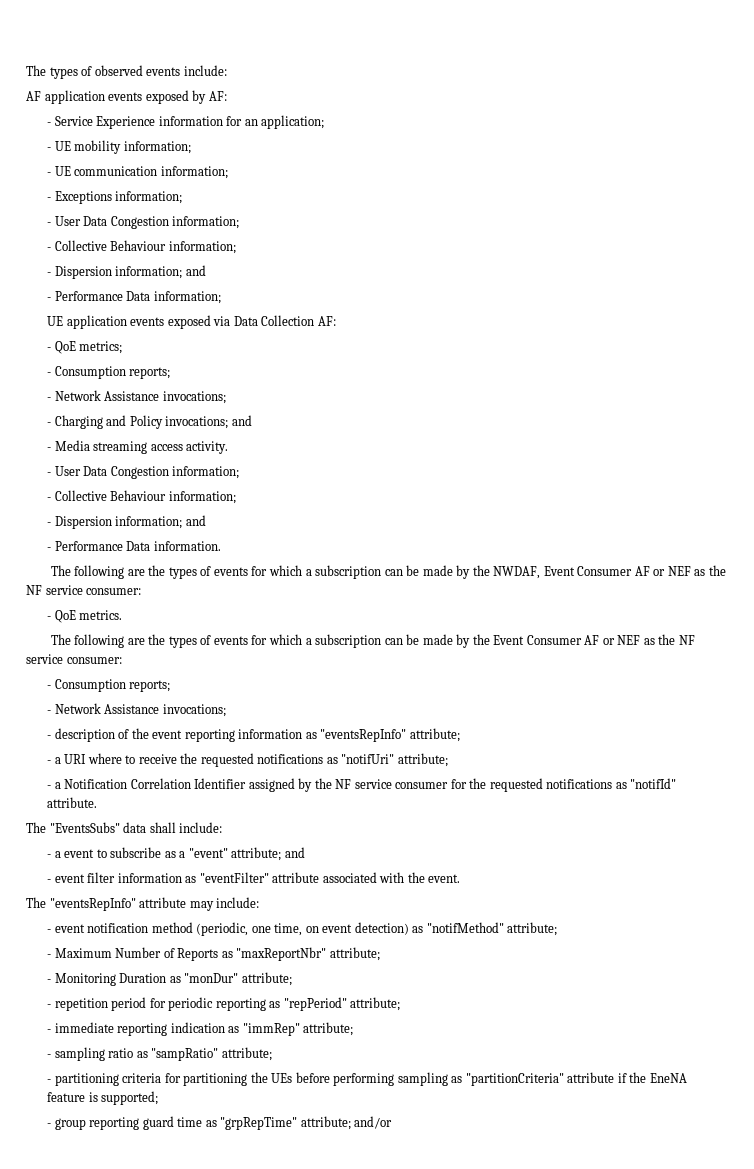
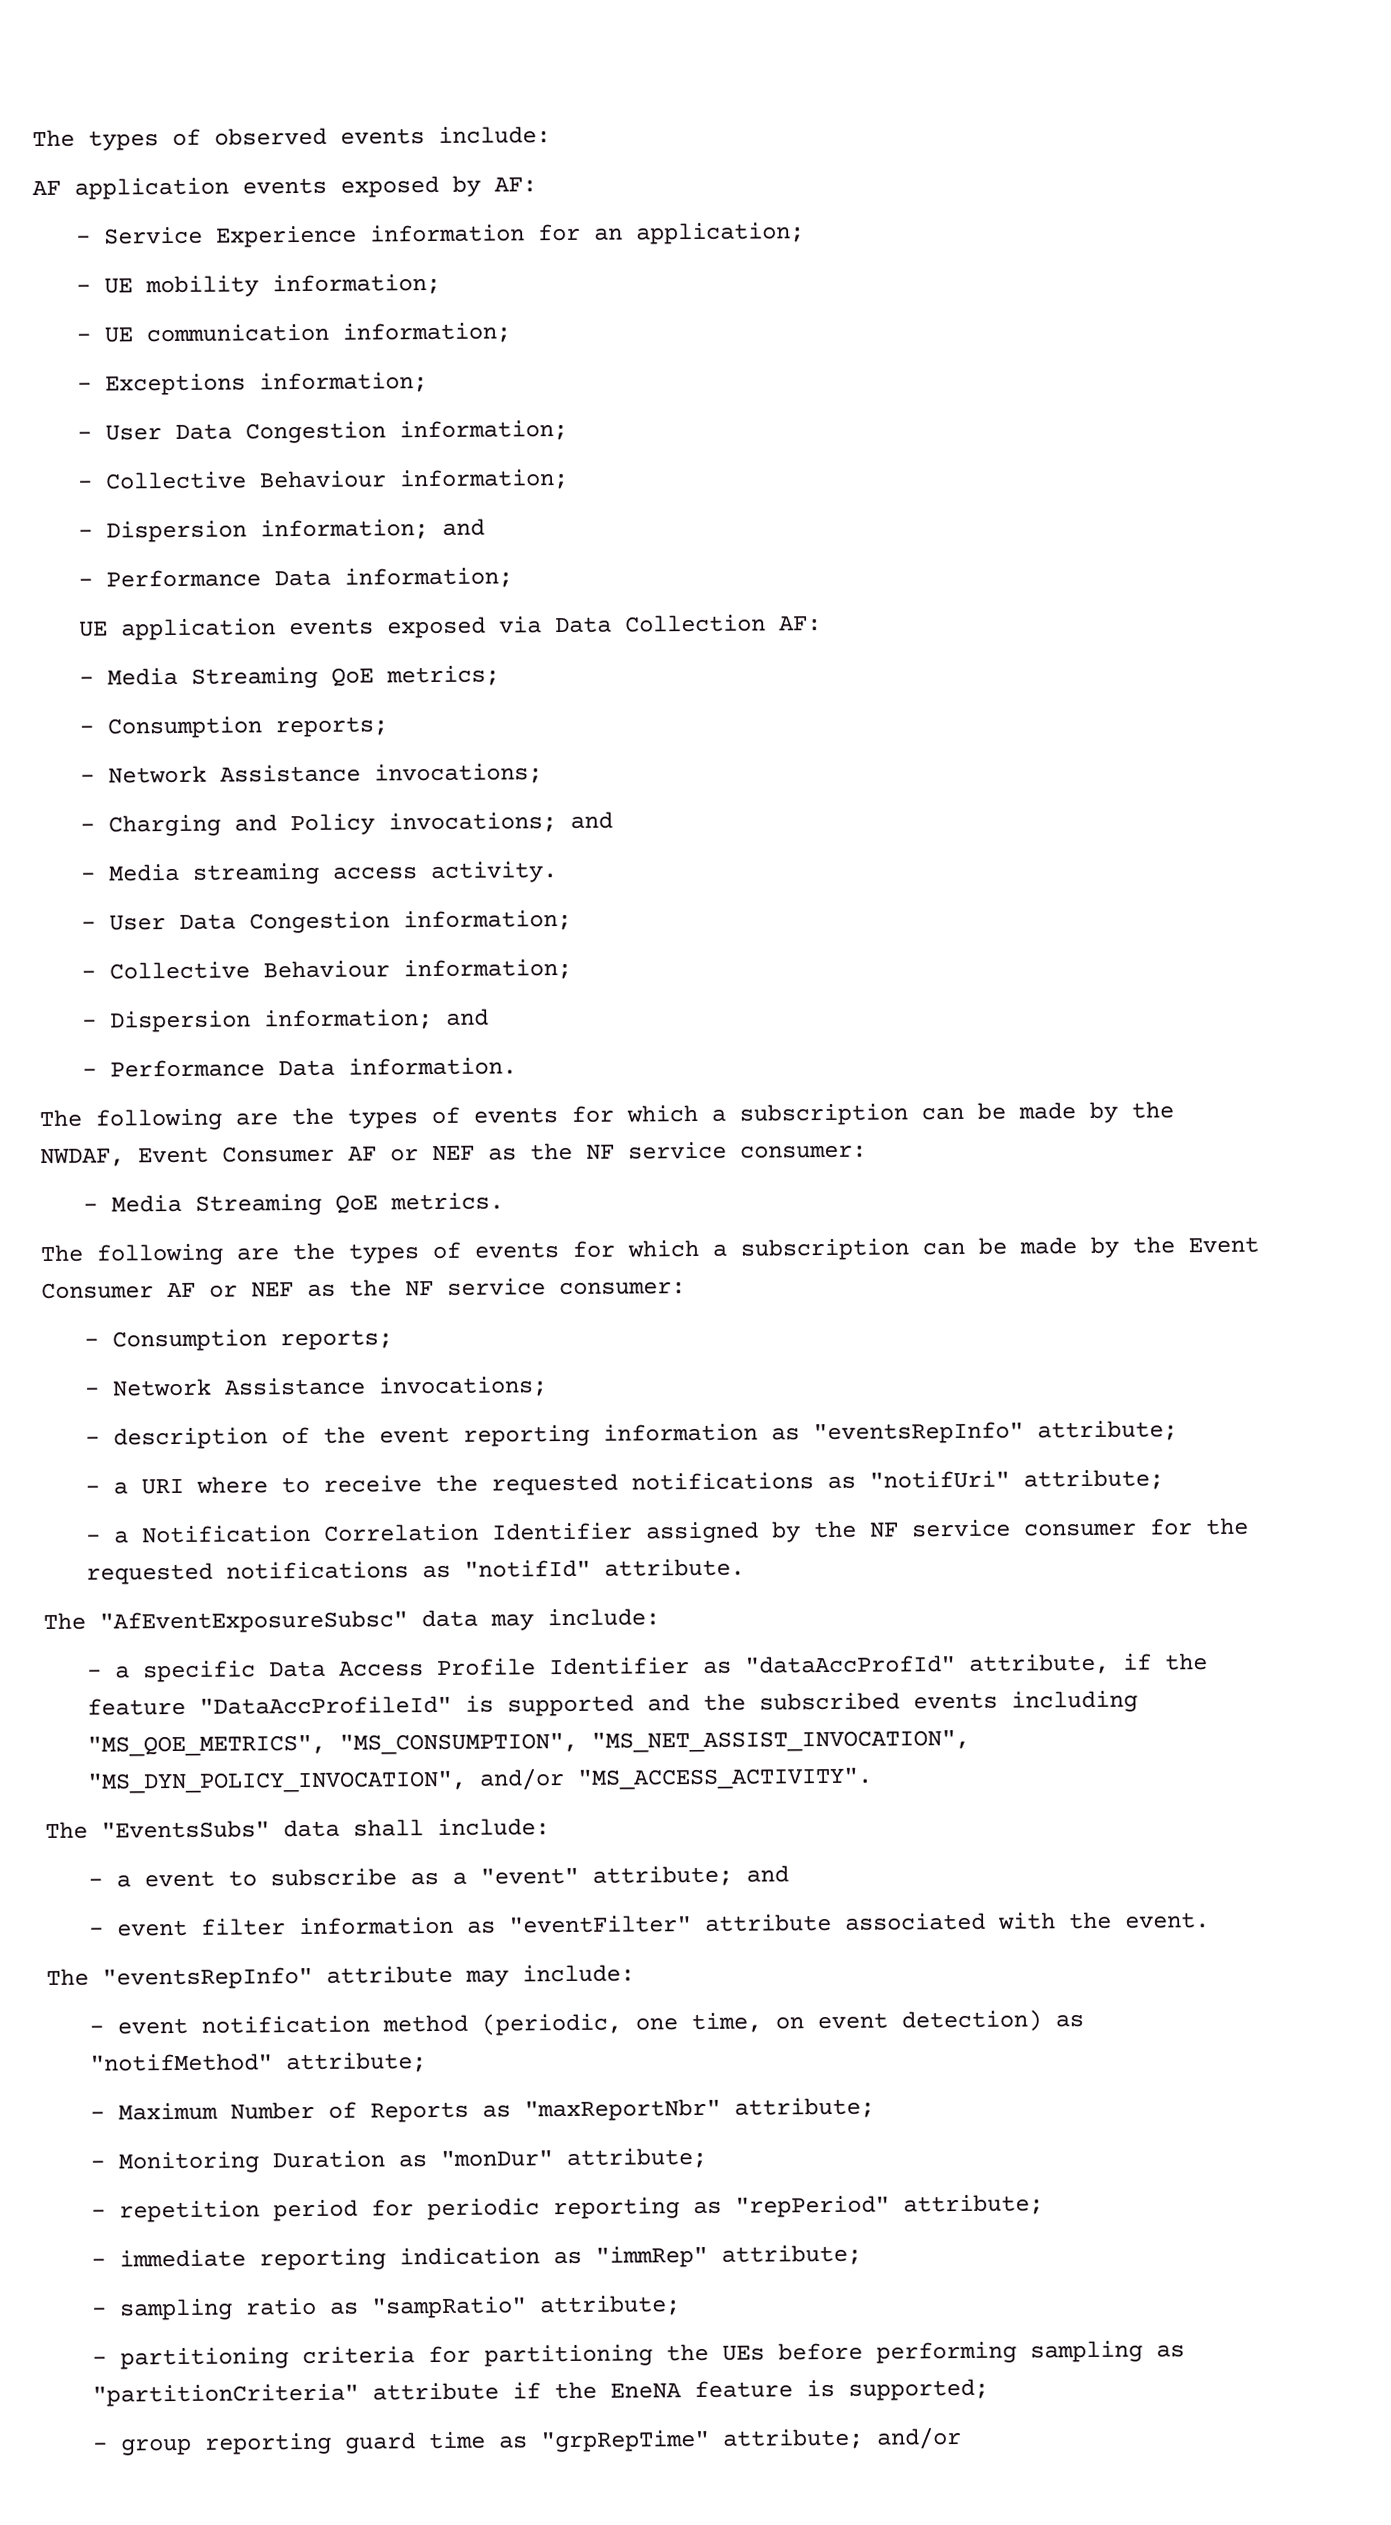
(52, 349) none -> [106,666,318,689] Media Streaming
(52, 618) none -> [110,1193,322,1216] Media Streaming
(98, 802) none -> [43,1608,660,1634] [86,1653,1208,1683] [86,1690,1138,1717] [86,1729,970,1757] [86,1767,873,1794] // The "AfEventExposureSubsc" data may include: // - a specific Data Access Profile Identifier as "dataAccProfId" attribute, if the feature "DataAccProfileId" is supported and the subscribed events including "MS_QOE_METRICS", "MS_CONSUMPTION", "MS_NET_ASSIST_INVOCATION", "MS_DYN_POLICY_INVOCATION", and/or "MS_ACCESS_ACTIVITY".

